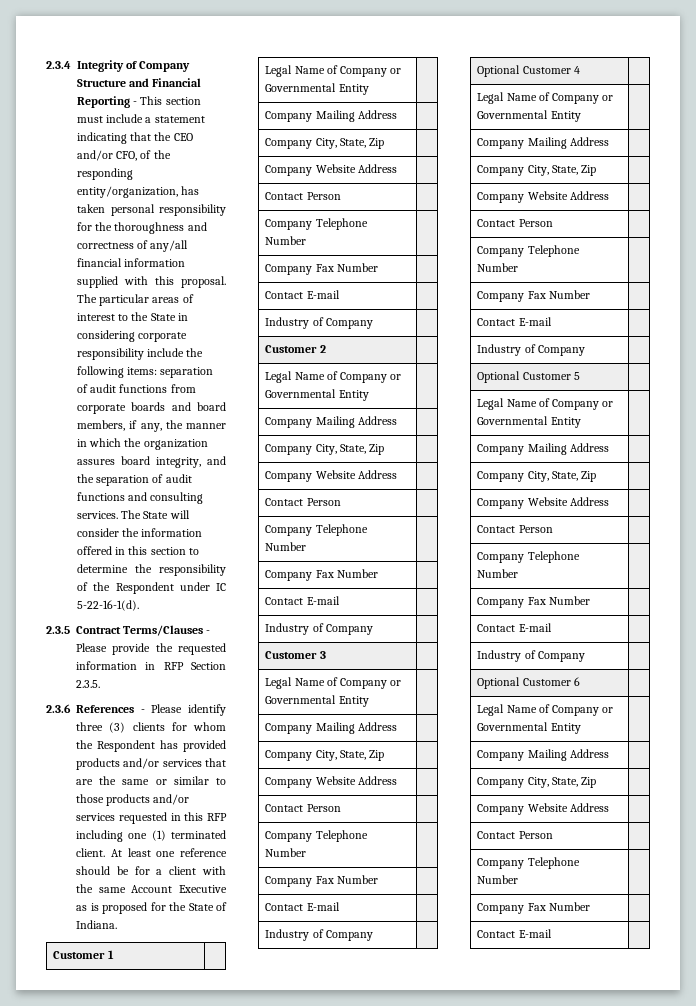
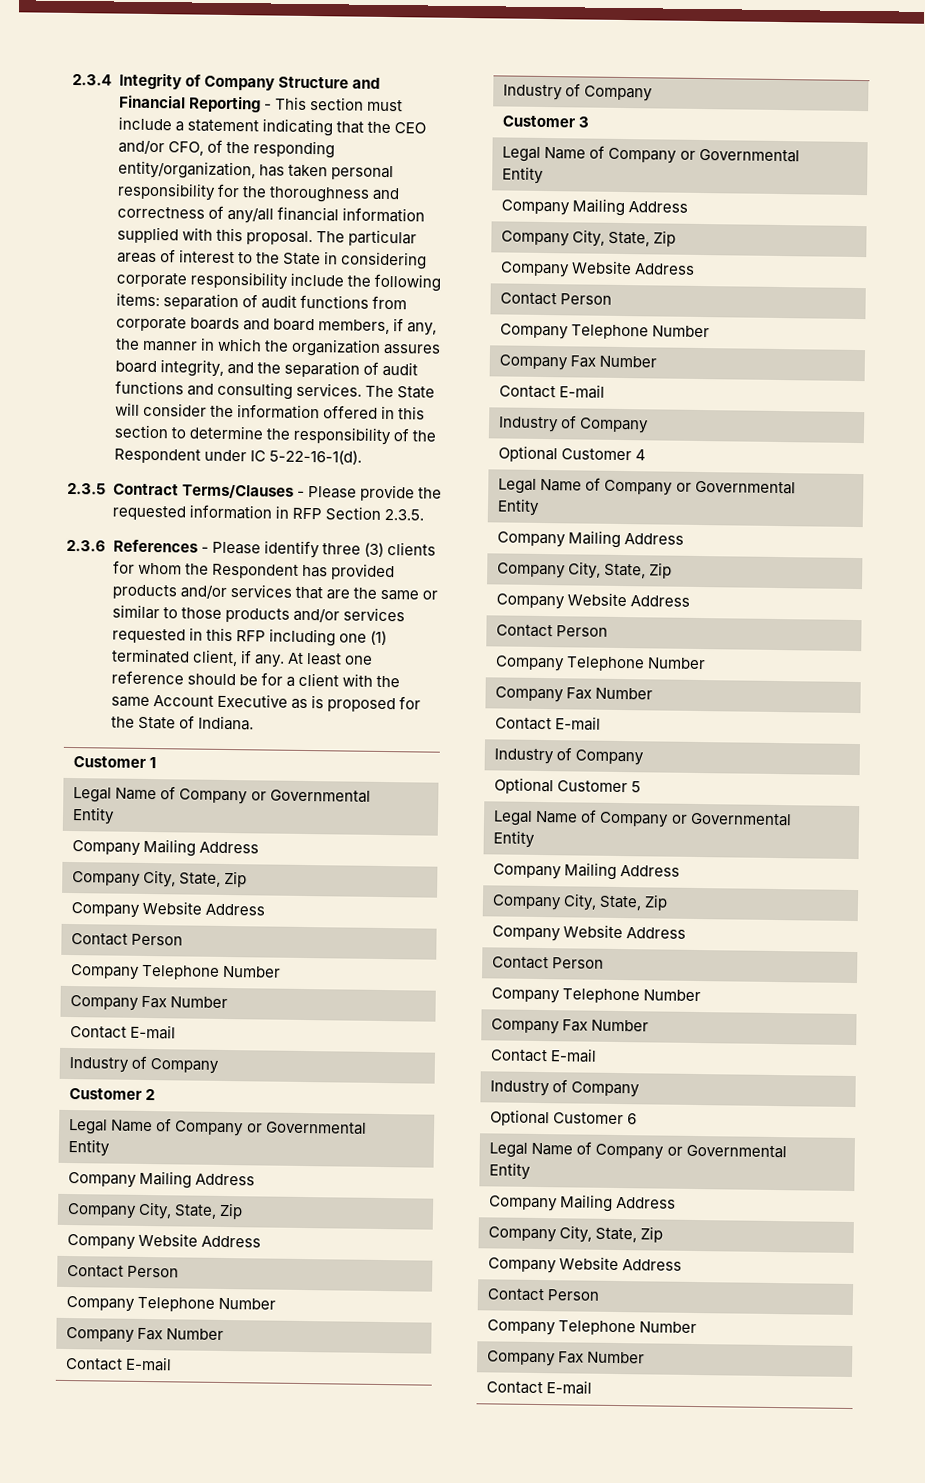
[76,848,105,857] client. -> [191,649,285,668] client, if any.

